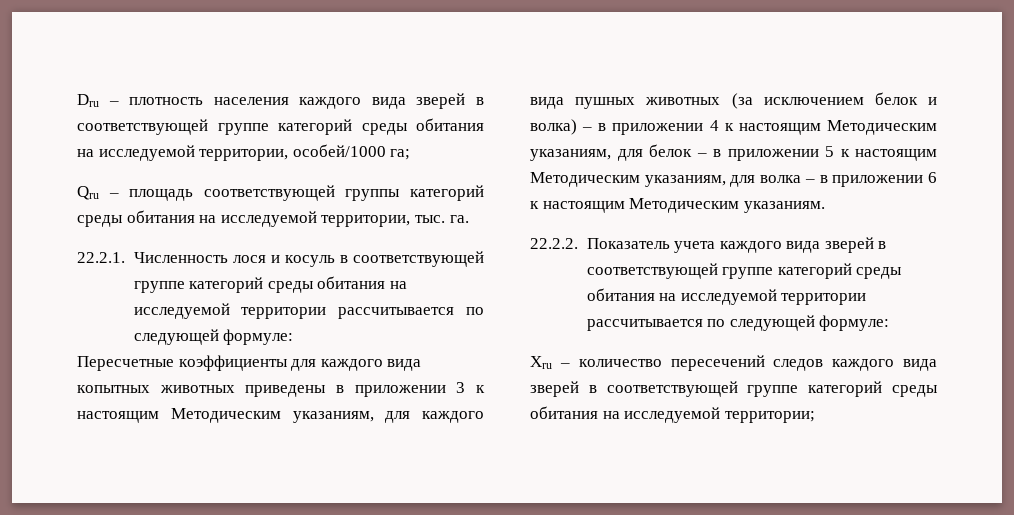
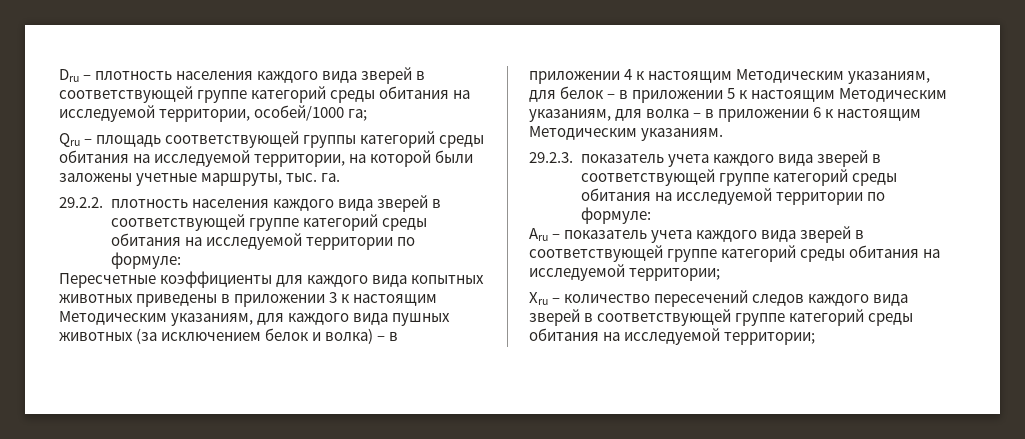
[414,215,469,223] [77,251,484,267] [133,276,407,293] [133,303,484,319] [133,329,219,345] тыс. га. // 22.2.1. Численность лося и косуль в соответствующей группе категорий среды обитания на исследуемой территории рассчитывается по следующей -> [349,150,474,167] [59,173,341,186] [59,195,441,212] [110,214,427,231] [110,233,415,250] на которой были заложены учетные маршруты, тыс. га. // 29.2.2. плотность населения каждого вида зверей в соответствующей группе категорий среды обитания на исследуемой территории по
[530,238,670,249] 22.2.2. Показатель -> [529,152,664,163] 29.2.3. показатель
[586,315,890,331] рассчитывается по следующей формуле: -> [866,192,885,201] [580,207,651,224] [529,226,865,243] [529,245,941,262] [529,264,721,281] по формуле: // Aru – показатель учета каждого вида зверей в соответствующей группе категорий среды обитания на исследуемой территории;

